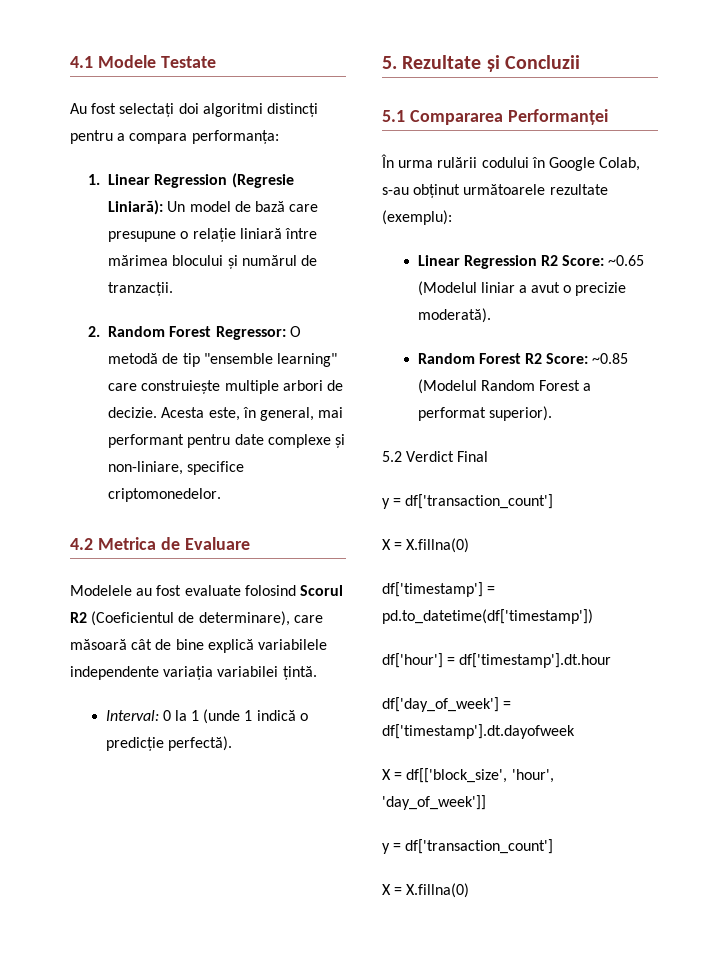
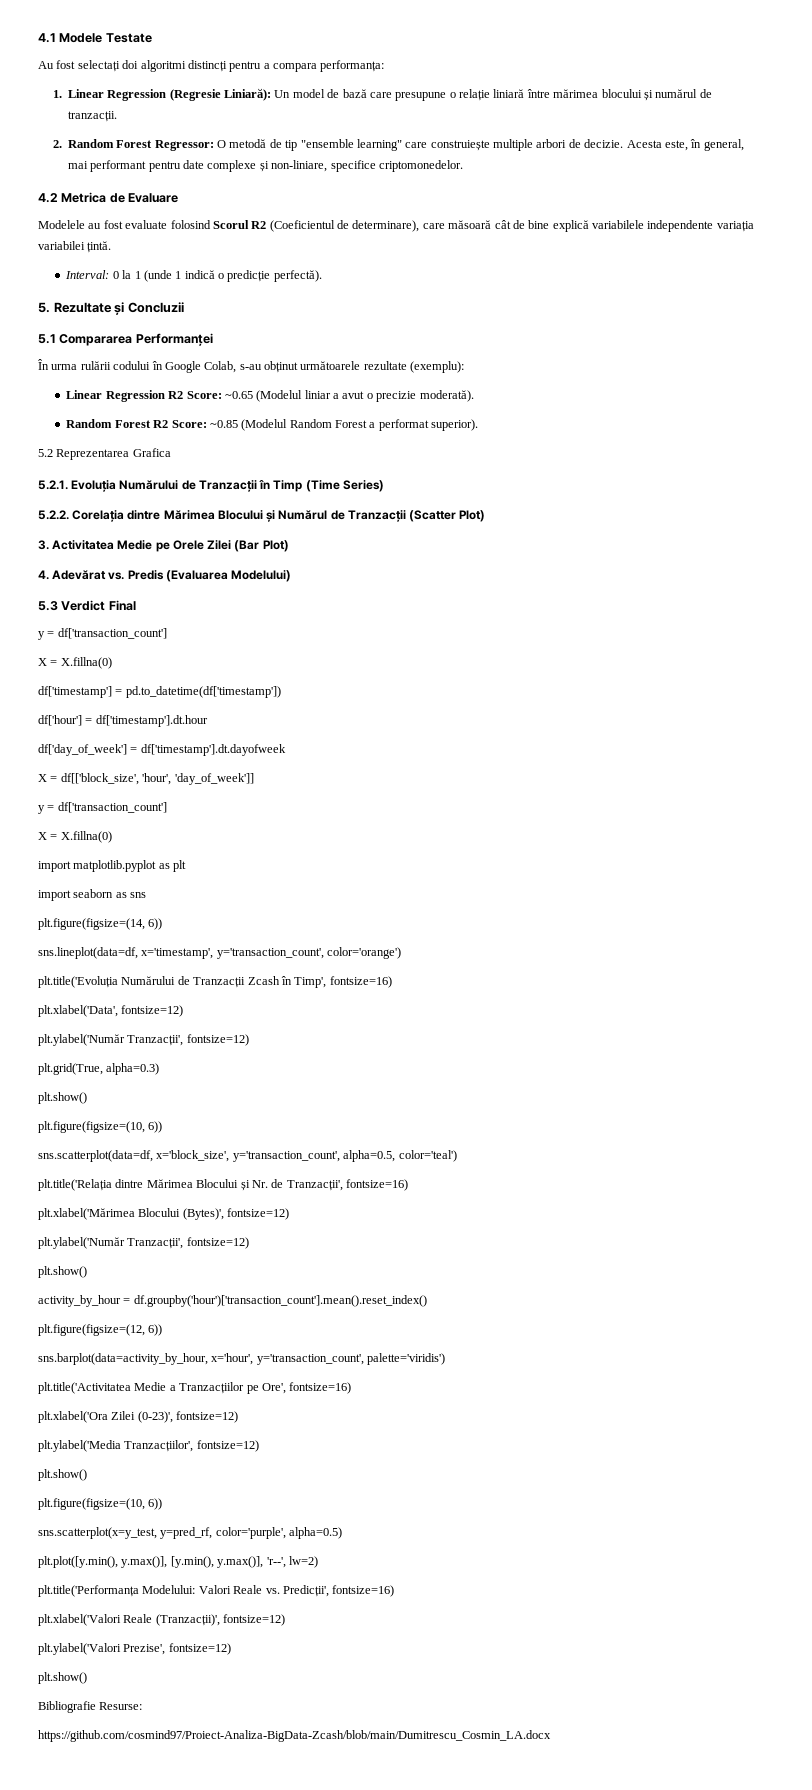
(402, 456) none -> [56,448,171,460] [38,480,384,492] [38,510,486,522] [38,540,289,552] [38,570,292,582] [38,601,58,611] Reprezentarea Grafica // 5.2.1. Evoluția Numărului de Tranzacții în Timp (Time Series) // 5.2.2. Corelația dintre Mărimea Blocului și Numărul de Tranzacții (Scatter Plot) // 3. Activitatea Medie pe Orele Zilei (Bar Plot) // 4. Adevărat vs. Predis (Evaluarea Modelului) // 5.3
(470, 890) none -> [38,860,187,872] [38,889,147,901] [38,918,163,930] [38,947,402,959] [38,976,392,988] [38,1005,184,1017] [38,1034,249,1046] [38,1063,160,1075] [38,1092,87,1104] [38,1121,163,1133] [38,1150,457,1162] [38,1179,408,1191] [38,1208,290,1220] [38,1237,249,1249] [38,1266,87,1278] [38,1295,427,1307] [38,1324,163,1336] [38,1353,446,1365] [38,1382,352,1394] [38,1411,239,1423] [38,1440,259,1452] [38,1469,87,1481] [38,1498,163,1510] [38,1527,343,1539] [38,1556,318,1568] [38,1585,395,1597] [38,1614,286,1626] [38,1643,231,1655] [38,1672,87,1684] [38,1701,143,1713] [38,1730,551,1742] // import matplotlib.pyplot as plt // import seaborn as sns // plt.figure(figsize=(14, 6)) // sns.lineplot(data=df, x='timestamp', y='transaction_count', color='orange') // plt.title('Evoluția Numărului de Tranzacții Zcash în Timp', fontsize=16) // plt.xlabel('Data', fontsize=12) // plt.ylabel('Număr Tranzacții', fontsize=12) // plt.grid(True, alpha=0.3) // plt.show() // plt.figure(figsize=(10, 6)) // sns.scatterplot(data=df, x='block_size', y='transaction_count', alpha=0.5, color='teal') // plt.title('Relația dintre Mărimea Blocului și Nr. de Tranzacții', fontsize=16) // plt.xlabel('Mărimea Blocului (Bytes)', fontsize=12) // plt.ylabel('Număr Tranzacții', fontsize=12) // plt.show() // activity_by_hour = df.groupby('hour')['transaction_count'].mean().reset_index() // plt.figure(figsize=(12, 6)) // sns.barplot(data=activity_by_hour, x='hour', y='transaction_count', palette='viridis') // plt.title('Activitatea Medie a Tranzacțiilor pe Ore', fontsize=16) // plt.xlabel('Ora Zilei (0-23)', fontsize=12) // plt.ylabel('Media Tranzacțiilor', fontsize=12) // plt.show() // plt.figure(figsize=(10, 6)) // sns.scatterplot(x=y_test, y=pred_rf, color='purple', alpha=0.5) // plt.plot([y.min(), y.max()], [y.min(), y.max()], 'r--', lw=2) // plt.title('Performanța Modelului: Valori Reale vs. Predicții', fontsize=16) // plt.xlabel('Valori Reale (Tranzacții)', fontsize=12) // plt.ylabel('Valori Prezise', fontsize=12) // plt.show() // Bibliografie Resurse: // https://github.com/cosmind97/Proiect-Analiza-BigData-Zcash/blob/main/Dumitrescu_Cosmin_LA.docx

